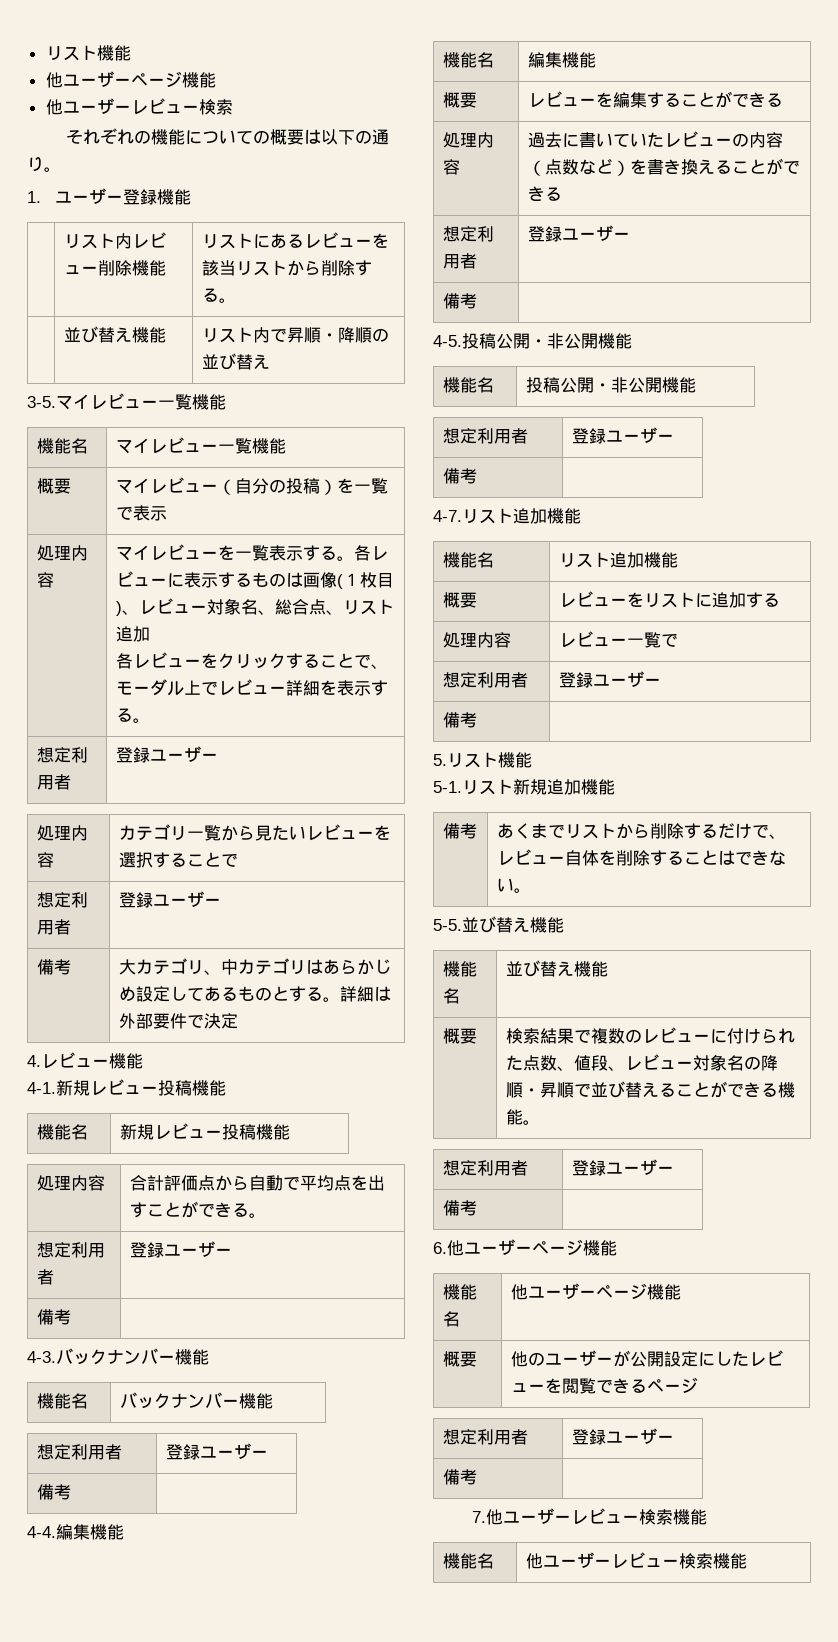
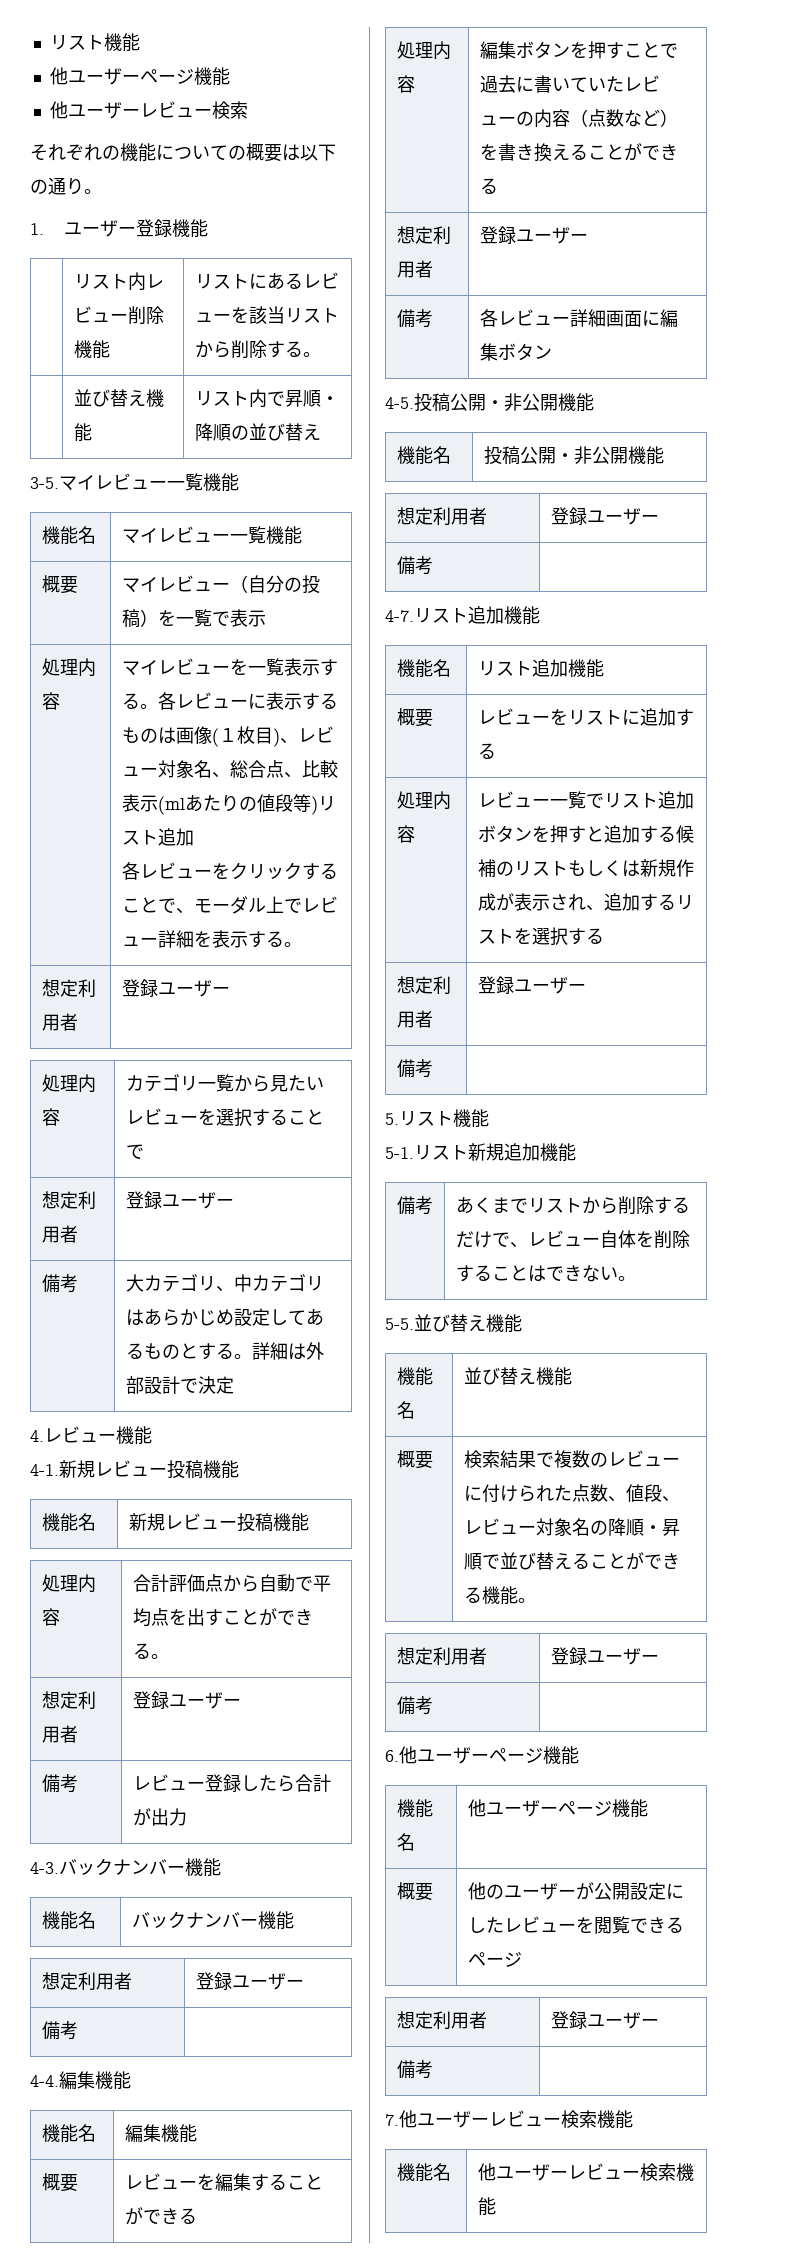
(343, 612) none -> [301,760,338,778] [121,794,318,815] 比較表示(mlあたりの値段等)
[152,1013,187,1029] 要件 -> [143,1376,180,1394] 設計
(71, 1317) none -> [132,1774,331,1792] [132,1808,187,1826] レビュー登録したら合計が出力
(460, 167) none -> [479,41,678,60] 編集ボタンを押すことで
(477, 301) none -> [479,309,678,328] [479,343,552,361] 各レビュー詳細画面に編集ボタン
(678, 640) none -> [603,791,694,809] [477,825,694,843] [477,859,694,877] [477,893,694,911] [477,927,604,946] リスト追加ボタンを押すと追加する候補のリストもしくは新規作成が表示され、追加するリストを選択する

